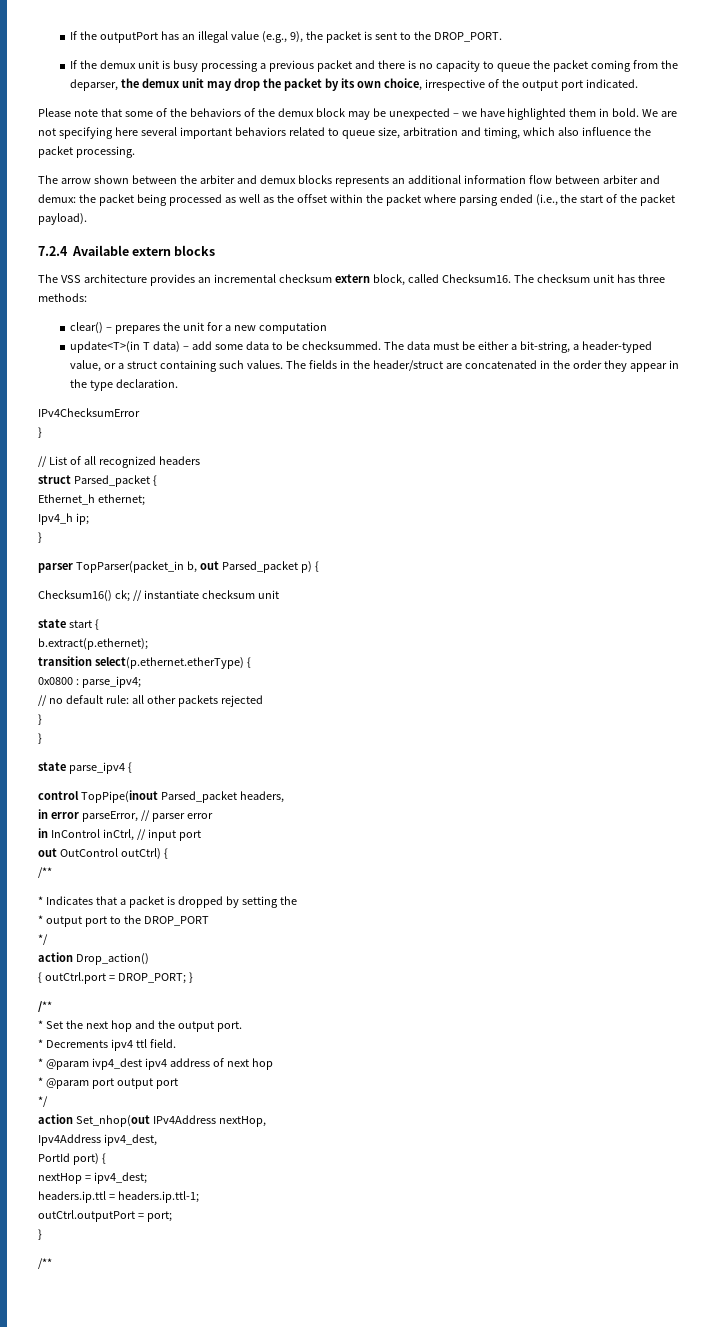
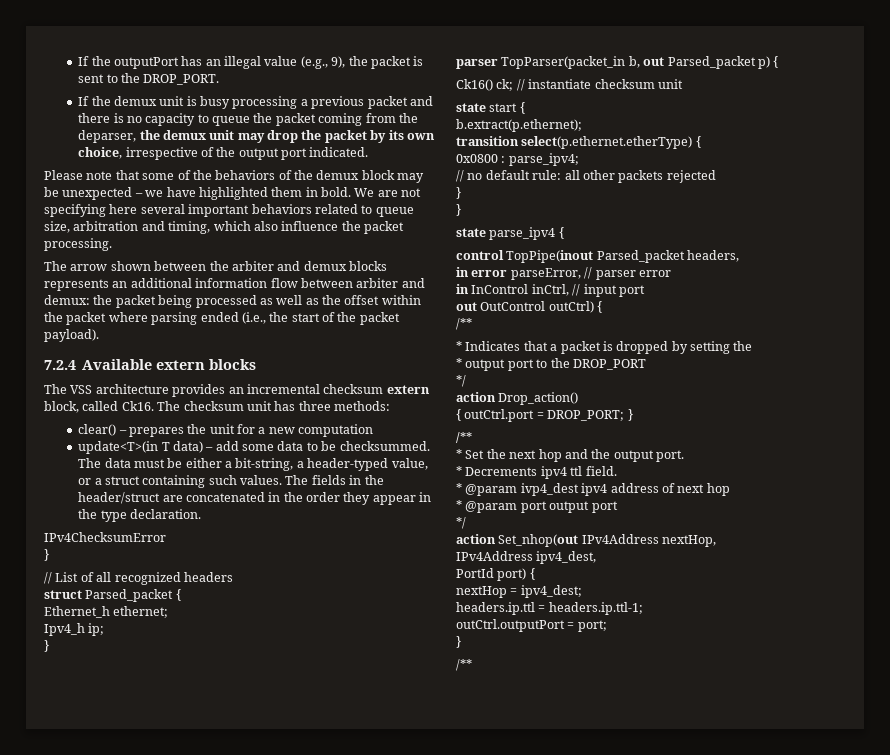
[441,274,511,283] Checksum16. -> [121,401,154,411] Ck16.
[38,590,112,602] Checksum16() -> [456,79,493,91] Ck16()
[38,1134,101,1146] Ipv4Address -> [456,551,533,561] IPv4Address

